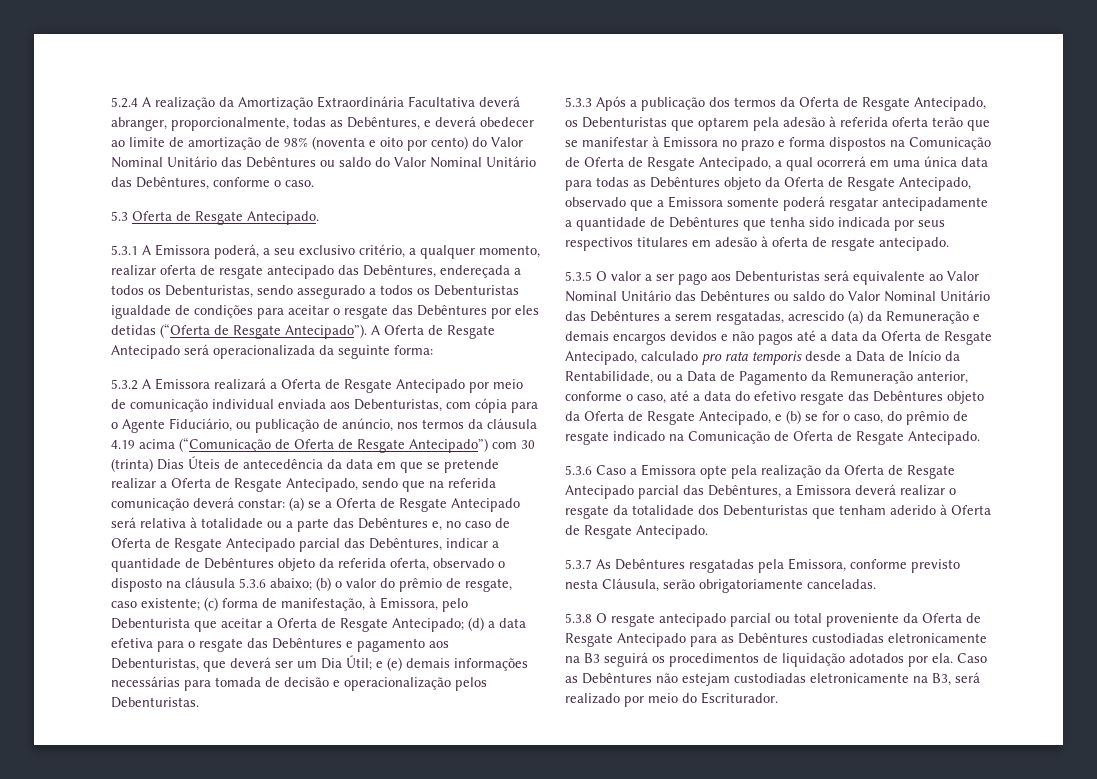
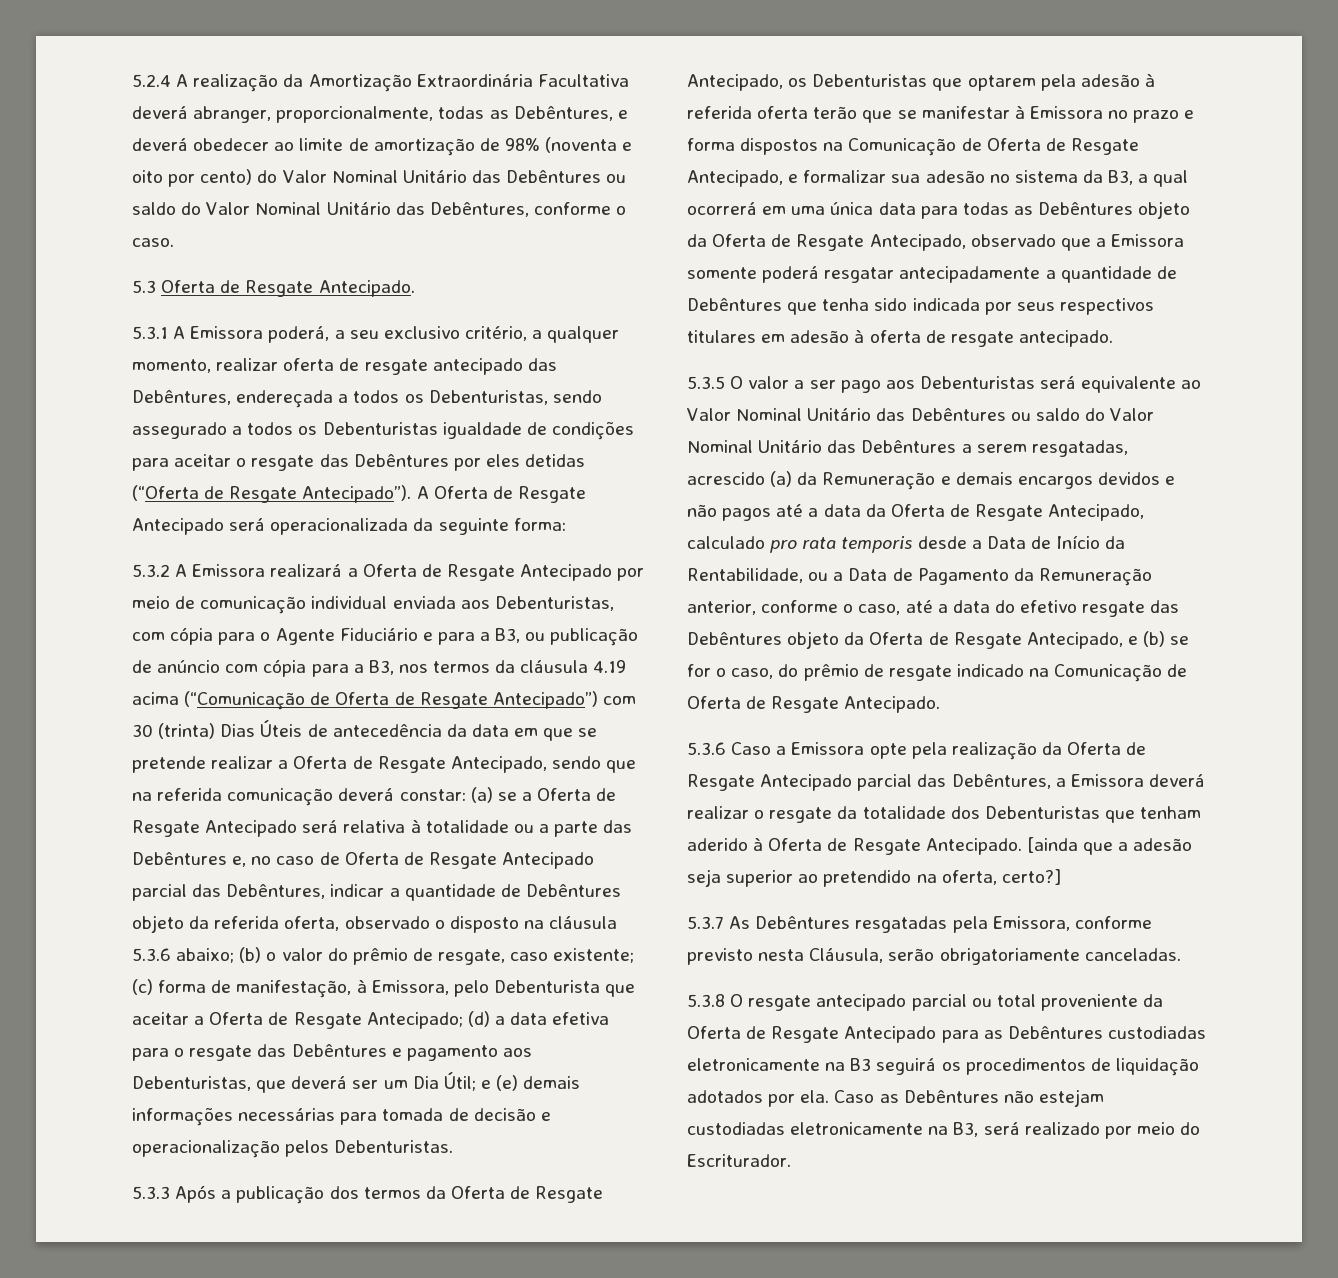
[169,418,393,433] Fiduciário, ou publicação de anúncio, -> [339,628,639,646] [132,659,394,677] Fiduciário e para a B3, ou publicação de anúncio com cópia para a B3,
(771, 164) none -> [788,170,1134,185] e formalizar sua adesão no sistema da B3,
(708, 532) none -> [1026,837,1193,855] [687,869,1061,887] [ainda que a adesão seja superior ao pretendido na oferta, certo?]

